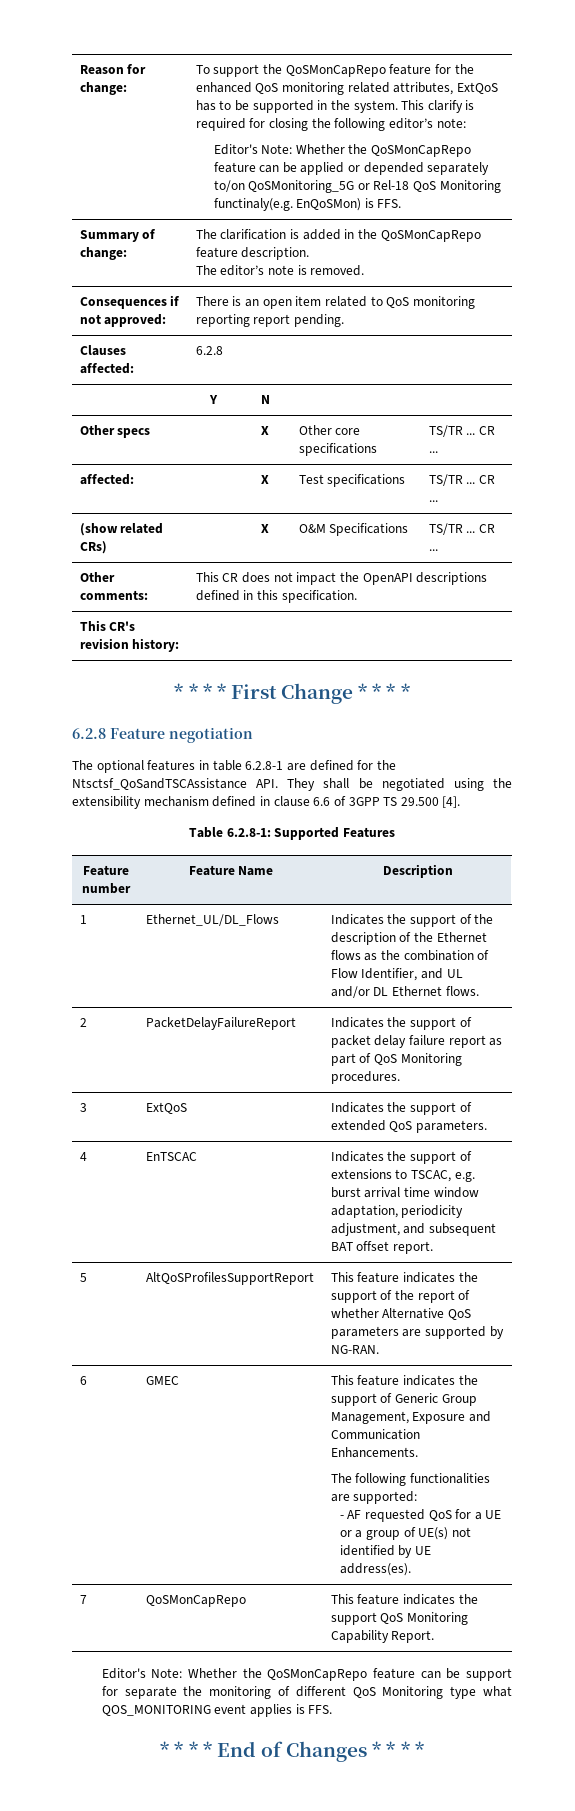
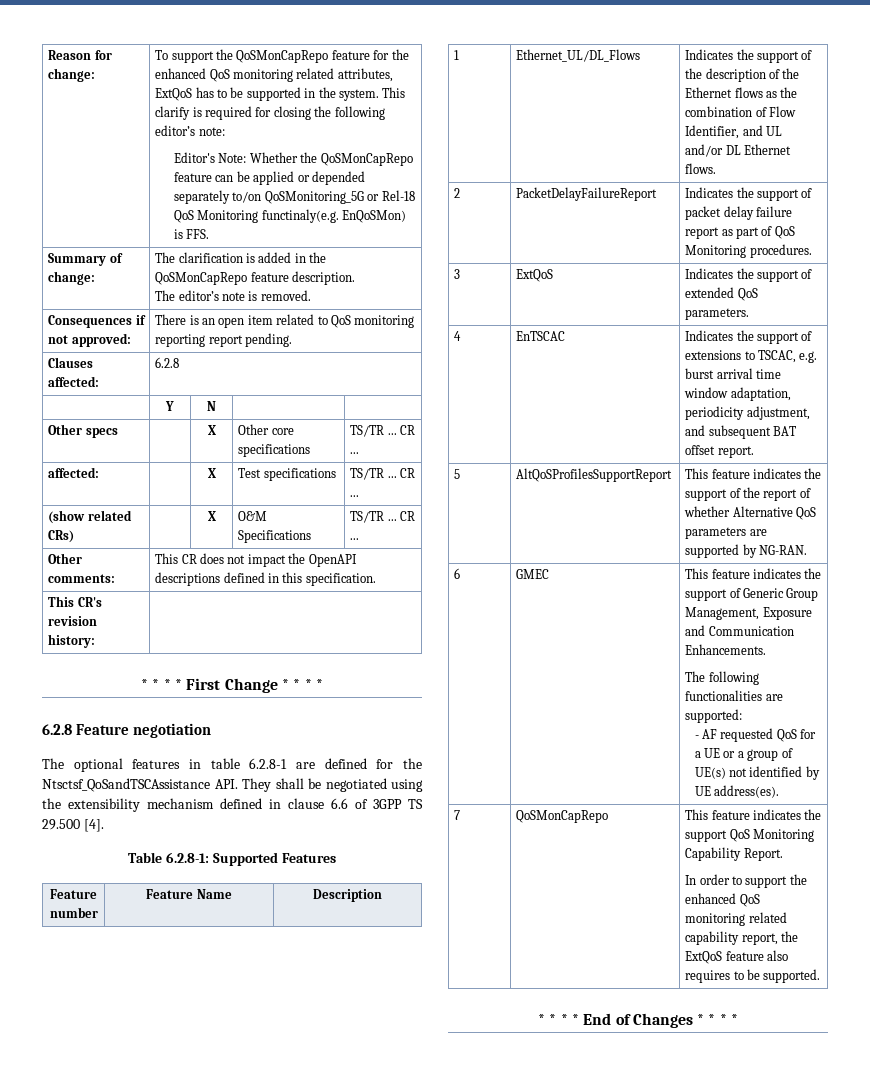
[101,1668,512,1681] [101,1686,513,1699] [101,1704,333,1717] // Editor's Note: Whether the QoSMonCapRepo feature can be support for separate the monitoring of different QoS Monitoring type what QOS_MONITORING event applies is FFS. -> [685,874,807,888] [685,893,760,907] [685,912,787,926] [685,931,799,945] [685,950,789,964] [685,969,821,983] // In order to support the enhanced QoS monitoring related capability report, the ExtQoS feature also requires to be supported.

